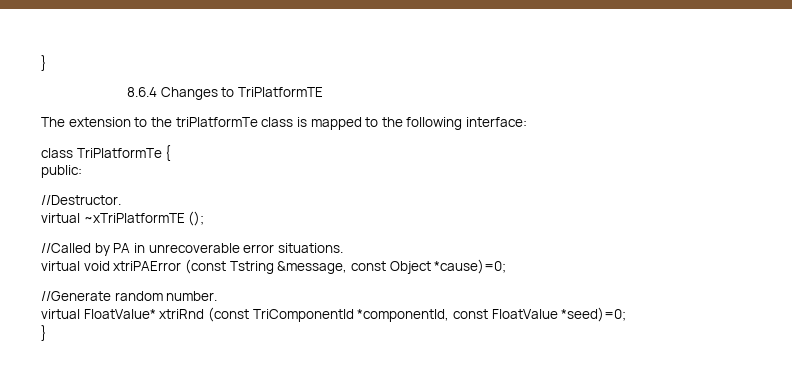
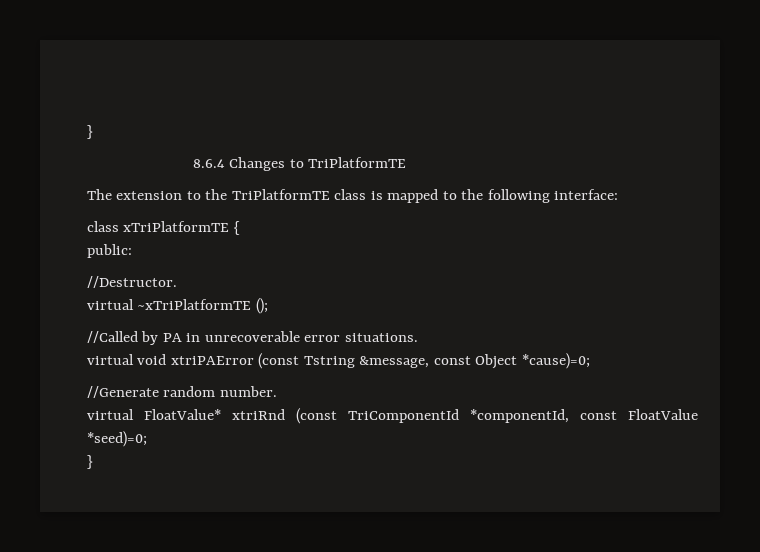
[175,117,258,127] triPlatformTe -> [231,189,330,200] TriPlatformTE
[76,148,162,158] TriPlatformTe -> [123,221,230,232] xTriPlatformTE

